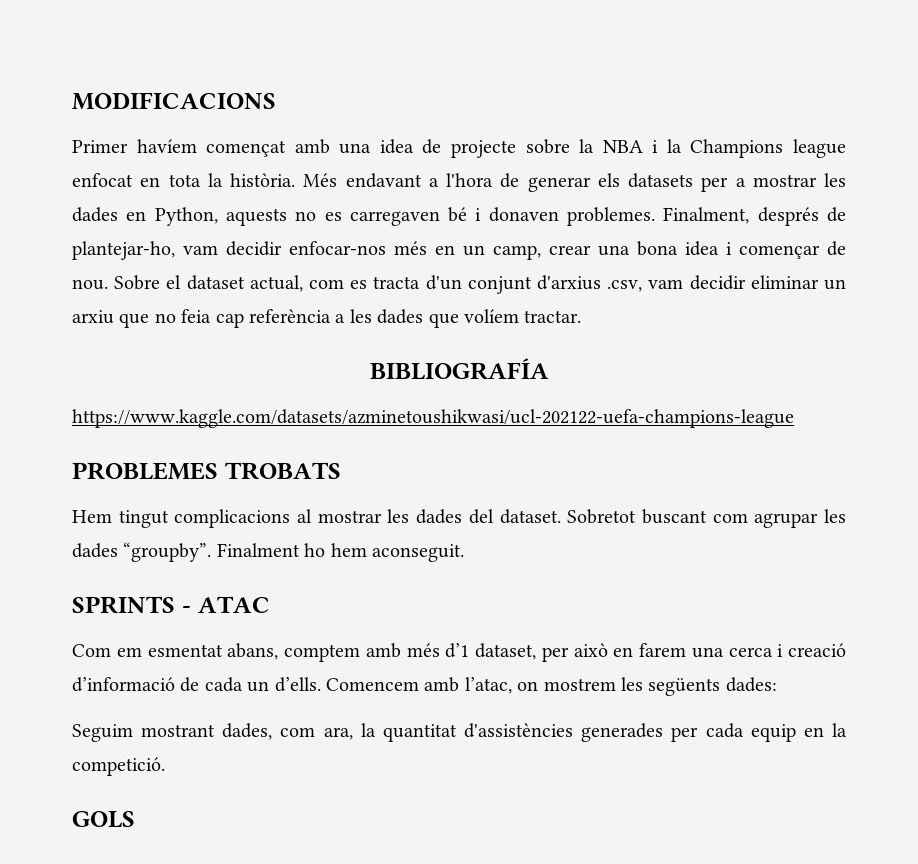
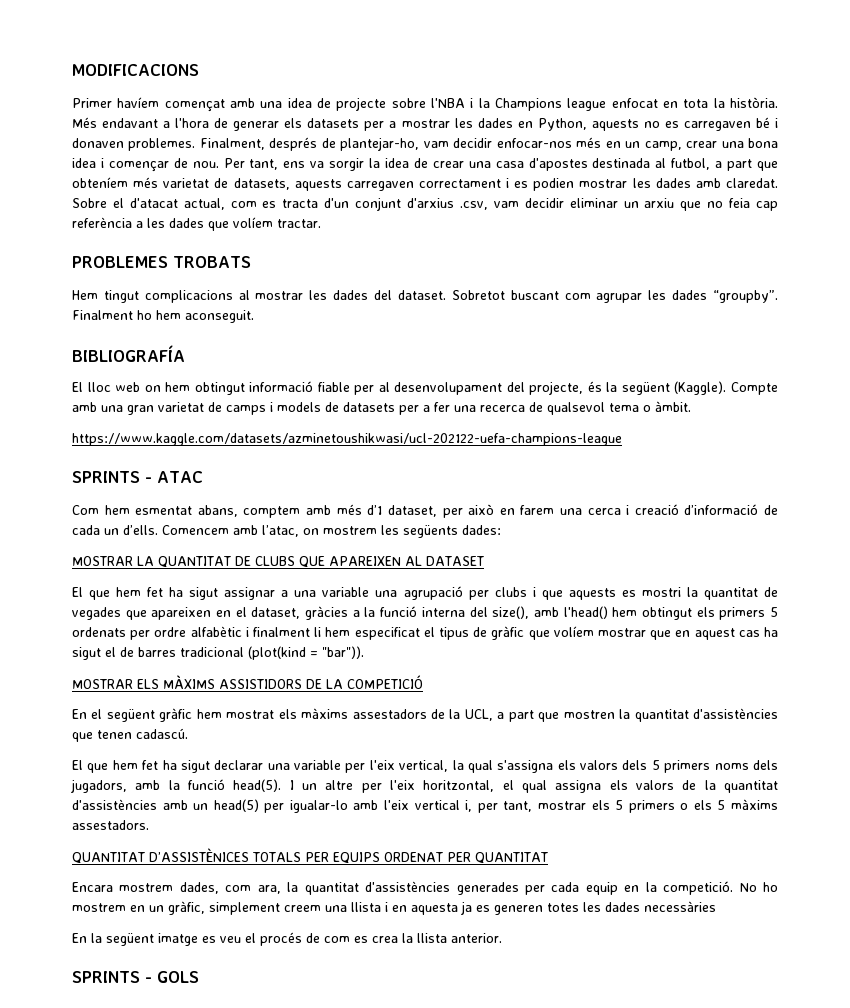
[579,139,643,153] la NBA -> [431,98,465,108] l'NBA
(108, 284) none -> [223,158,778,171] [72,177,778,191] Per tant, ens va sorgir la idea de crear una casa d'apostes destinada al futbol, a part que obteníem més varietat de datasets, aquests carregaven correctament i es podien mostrar les dades amb claredat.
[186,275,245,290] dataset -> [129,198,178,208] d'atacat
[369,358,549,380] [72,409,794,428] // BIBLIOGRAFÍA // https://www.kaggle.com/datasets/azminetoushikwasi/ucl-202122-uefa-champions-league -> (321, 223) none
(464, 553) none -> [72,345,185,362] [72,381,778,395] [72,401,691,415] [72,433,622,446] // BIBLIOGRAFÍA // El lloc web on hem obtingut informació fiable per al desenvolupament del projecte, és la següent (Kaggle). Compte amb una gran varietat de camps i models de datasets per a fer una recerca de qualsevol tema o àmbit. // https://www.kaggle.com/datasets/azminetoushikwasi/ucl-202122-uefa-champions-league
[116,647,142,657] em -> [104,505,130,515] hem
[72,724,216,742] Seguim mostrant -> [72,556,484,568] [72,586,778,600] [72,606,779,620] [72,626,779,640] [72,646,364,660] [72,675,423,689] [72,708,779,722] [72,728,188,742] [72,760,779,773] [71,779,779,793] [72,799,778,813] [72,820,149,830] [72,848,548,864] [72,882,174,892] MOSTRAR LA QUANTITAT DE CLUBS QUE APAREIXEN AL DATASET // El que hem fet ha sigut assignar a una variable una agrupació per clubs i que aquests es mostri la quantitat de vegades que apareixen en el dataset, gràcies a la funció interna del size(), amb l'head() hem obtingut els primers 5 ordenats per ordre alfabètic i finalment li hem especificat el tipus de gràfic que volíem mostrar que en aquest cas ha sigut el de barres tradicional (plot(kind = "bar")). // MOSTRAR ELS MÀXIMS ASSISTIDORS DE LA COMPETICIÓ // En el següent gràfic hem mostrat els màxims assestadors de la UCL, a part que mostren la quantitat d'assistències que tenen cadascú. // El que hem fet ha sigut declarar una variable per l'eix vertical, la qual s'assigna els valors dels 5 primers noms dels jugadors, amb la funció head(5). I un altre per l'eix horitzontal, el qual assigna els valors de la quantitat d'assistències amb un head(5) per igualar-lo amb l'eix vertical i, per tant, mostrar els 5 primers o els 5 màxims assestadors. // QUANTITAT D’ASSISTÈNICES TOTALS PER EQUIPS ORDENAT PER QUANTITAT // Encara mostrem
(165, 766) // -> [739,882,778,892] [72,901,716,915] [72,932,502,946] [72,971,152,983] No ho mostrem en un gràfic, simplement creem una llista i en aquesta ja es generen totes les dades necessàries // En la següent imatge es veu el procés de com es crea la llista anterior. // SPRINTS -

